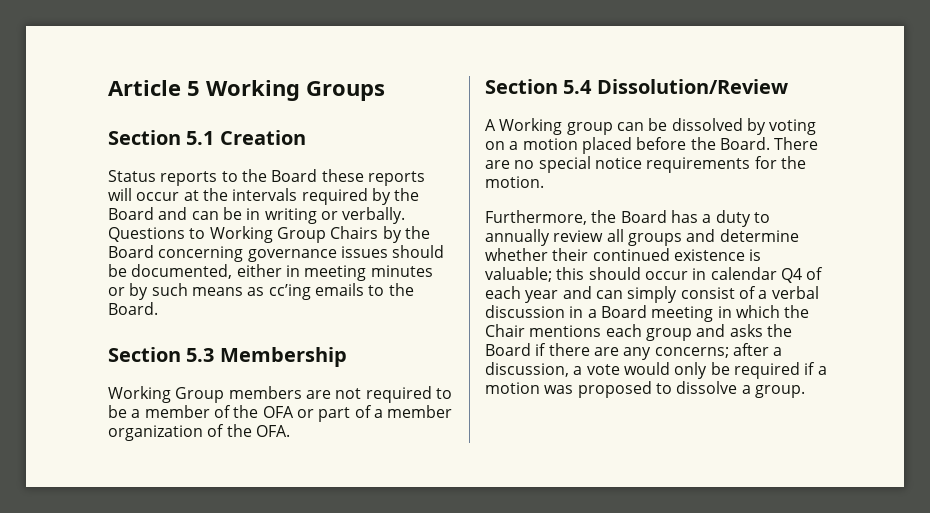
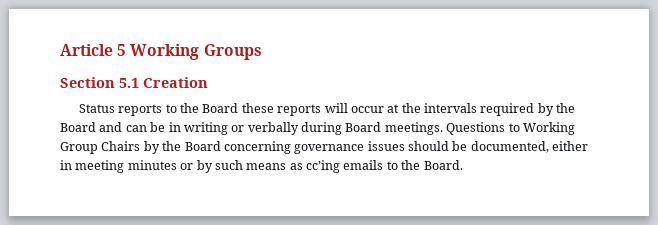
[342,207,406,224] verbally. -> [247,122,443,135] verbally during Board meetings.
[108,347,347,367] [108,386,452,403] [108,405,453,422] [108,424,290,441] [485,79,788,94] [485,118,817,135] [485,137,819,154] [485,156,806,173] [485,176,544,188] [485,210,770,227] [485,229,799,246] [485,248,762,261] [485,267,824,283] [485,286,819,303] [485,305,810,322] [485,324,792,341] [485,343,783,360] [485,362,827,379] [485,381,805,398] // Section 5.3 Membership // Working Group members are not required to be a member of the OFA or part of a member organization of the OFA. // Section 5.4 Dissolution/Review // A Working group can be dissolved by voting on a motion placed before the Board. There are no special notice requirements for the motion. // Furthermore, the Board has a duty to annually review all groups and determine whether their continued existence is valuable; this should occur in calendar Q4 of each year and can simply consist of a verbal discussion in a Board meeting in which the Chair mentions each group and asks the Board if there are any concerns; after a discussion, a vote would only be required if a motion was proposed to dissolve a group. -> (463, 165) none

